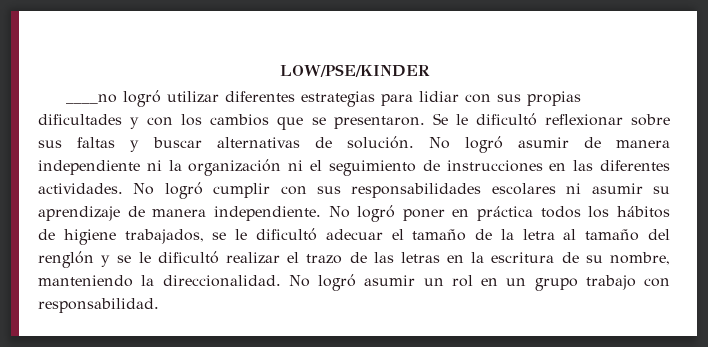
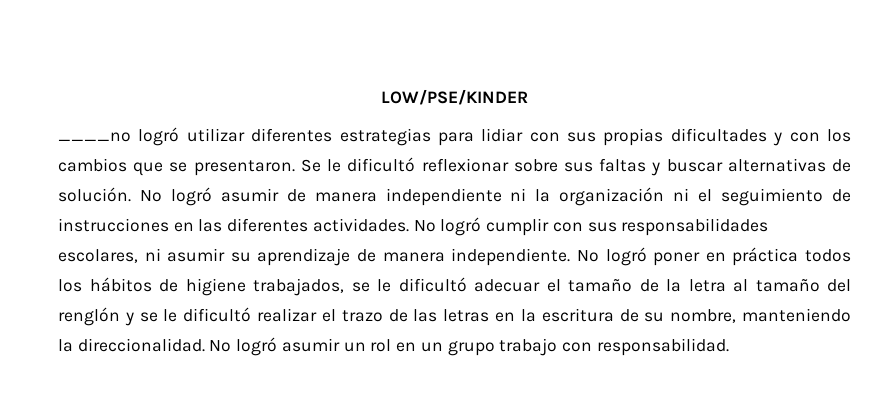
[491,183,556,195] escolares -> [58,249,138,263] escolares,

